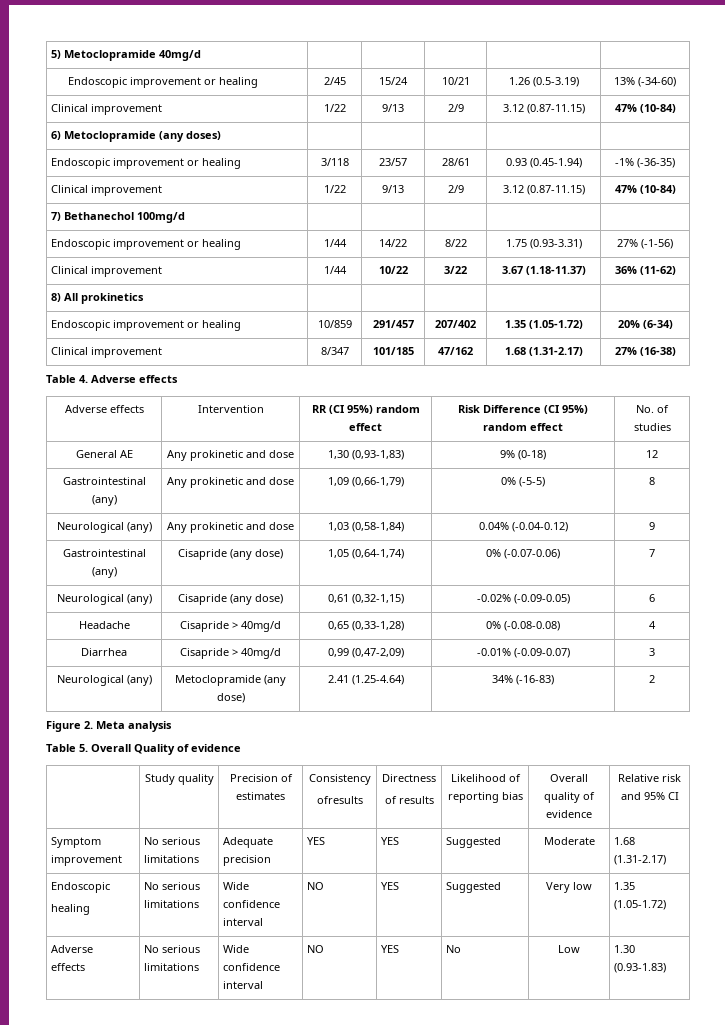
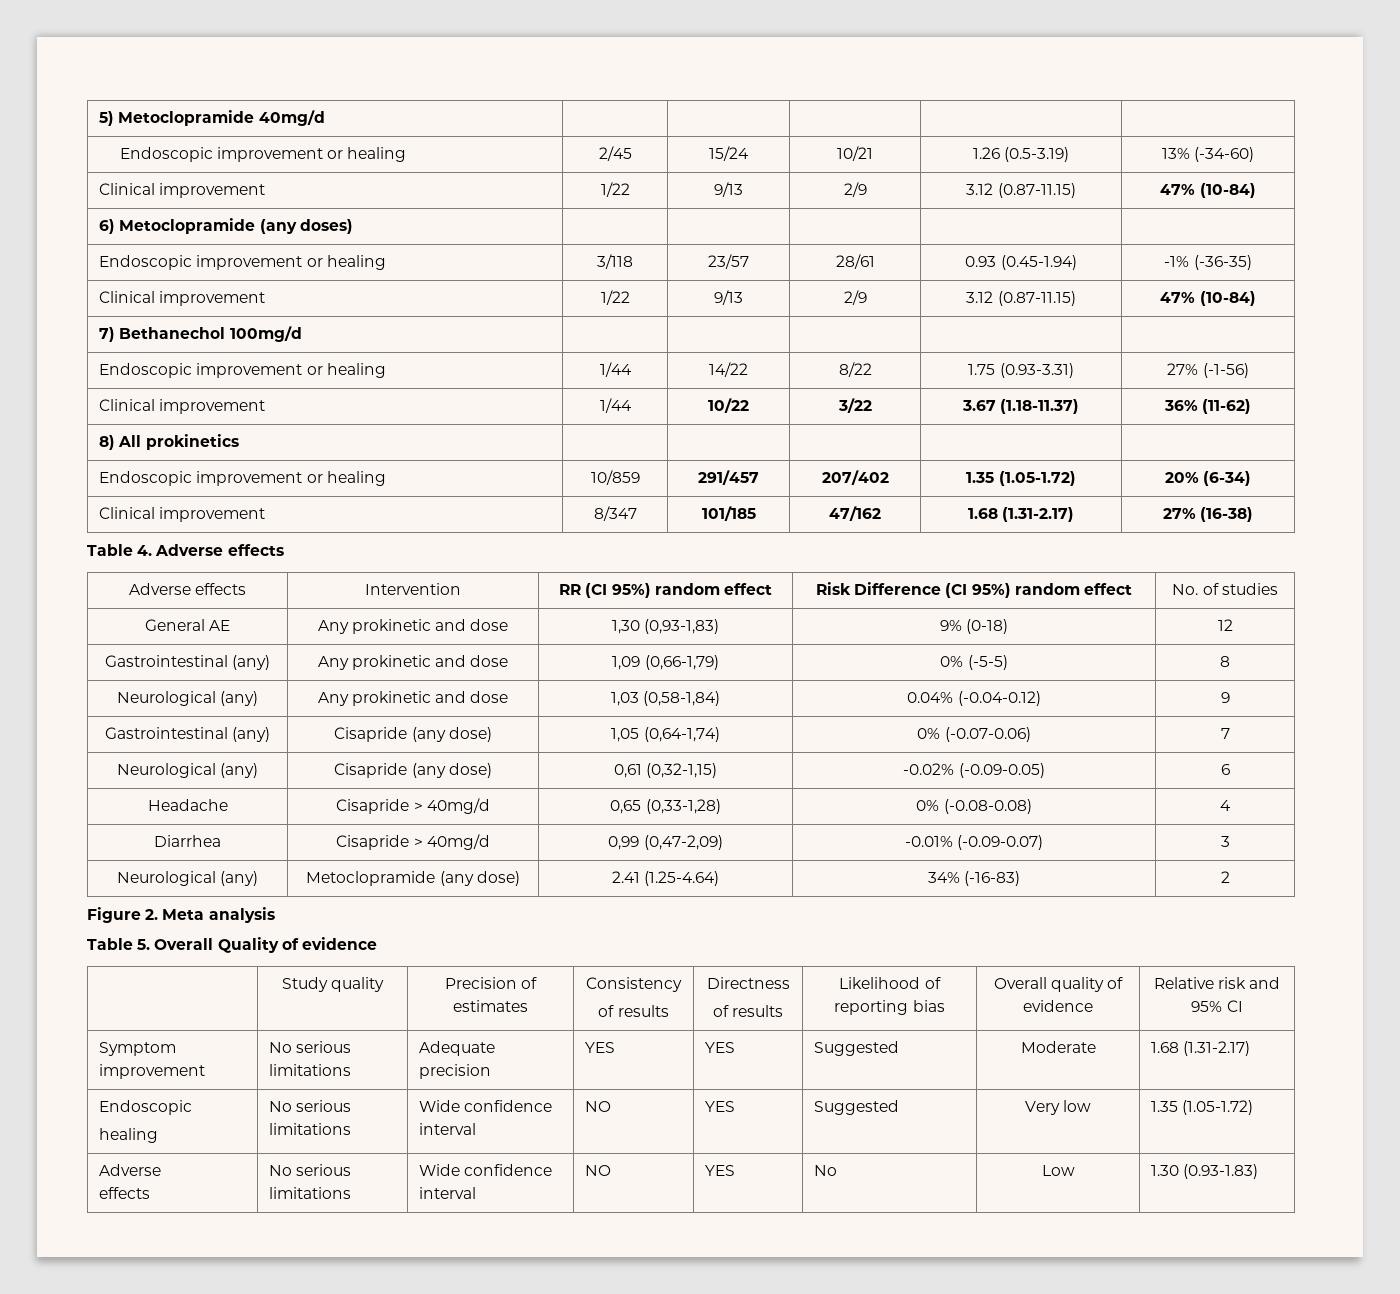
[316,796,363,804] ofresults -> [598,1005,669,1017] of results

